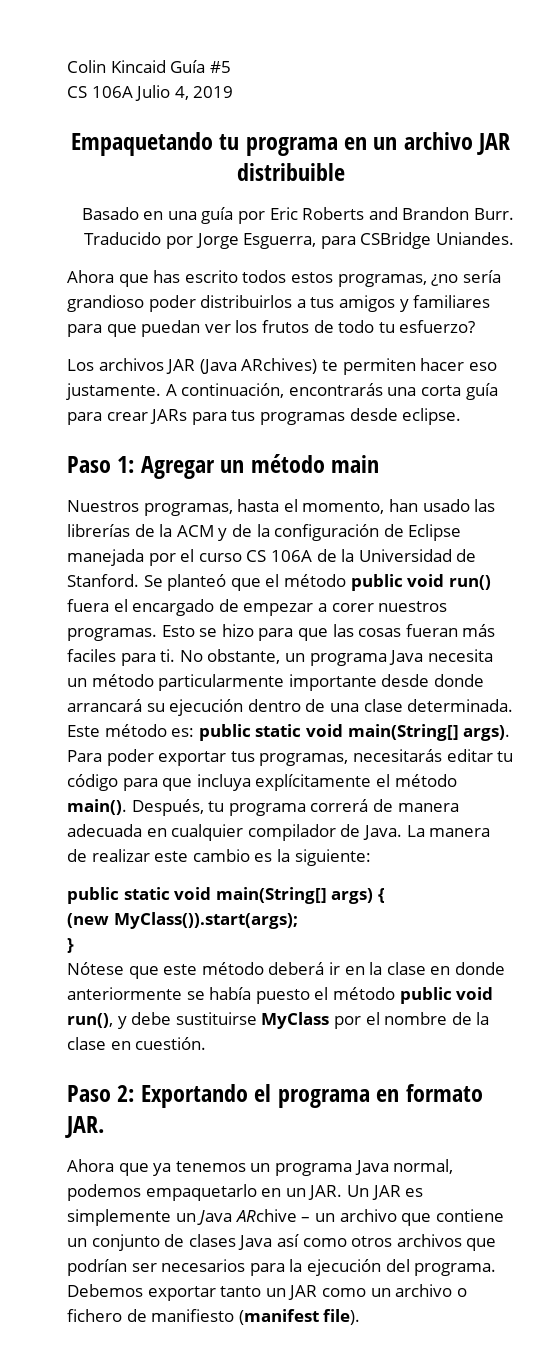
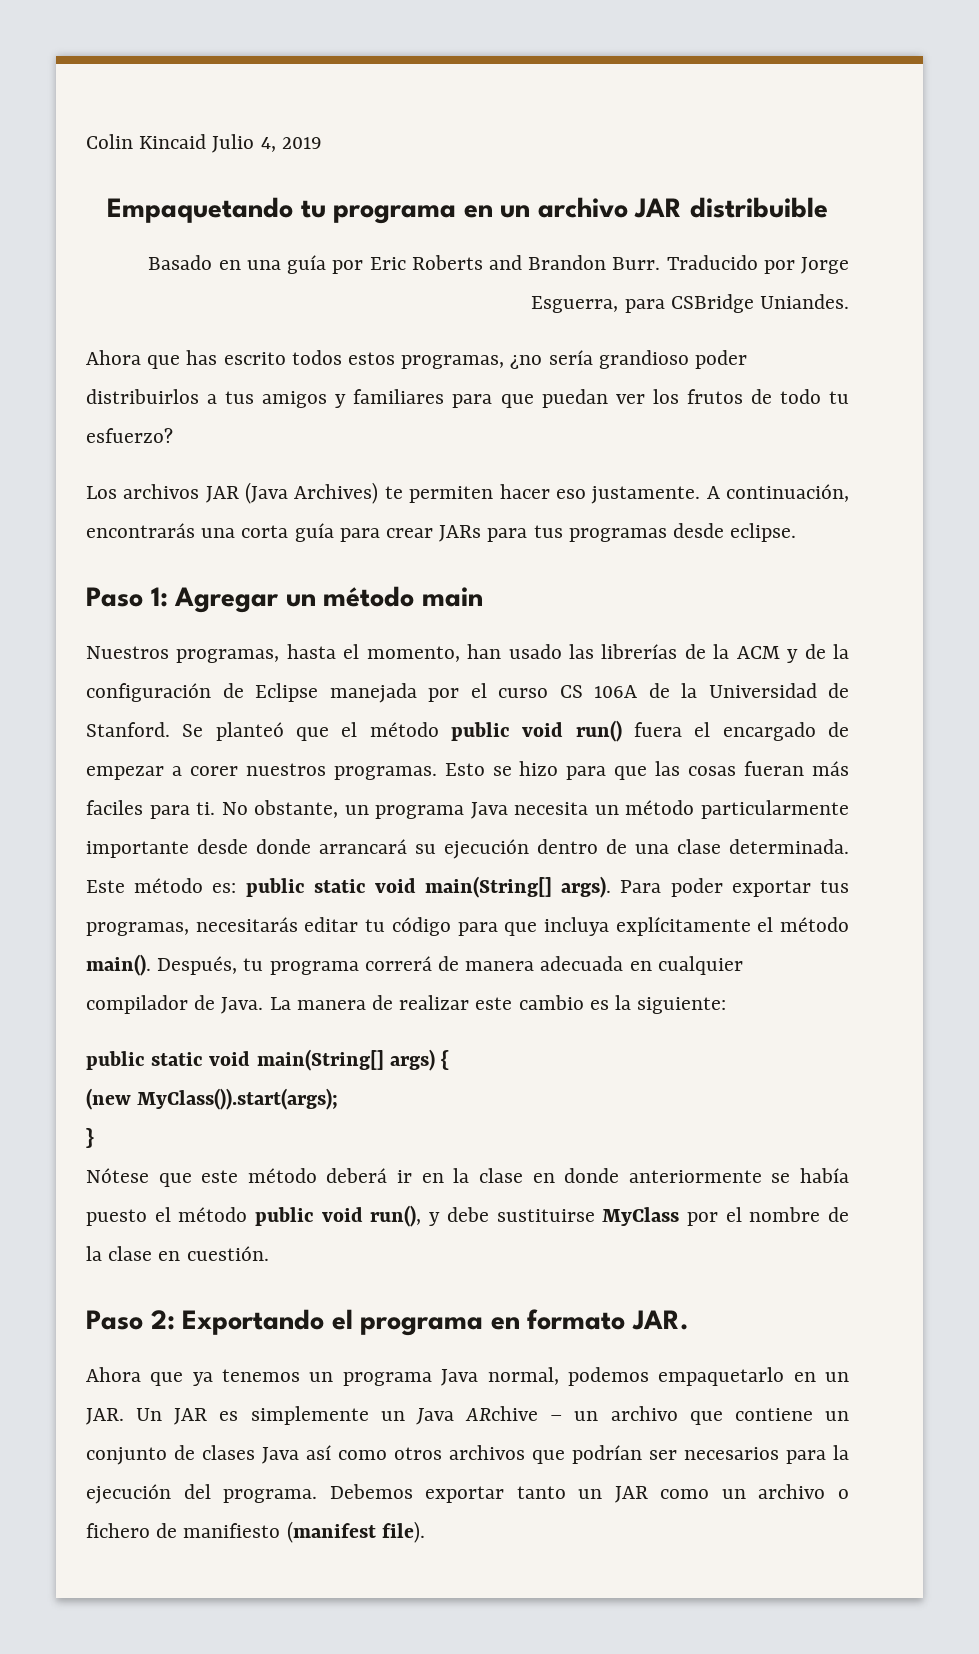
[170,60,231,73] [67,86,133,98] Guía #5 // CS 106A -> (207, 141) none
[241,358,318,374] ARchives) -> [294,482,379,504] Archives)

